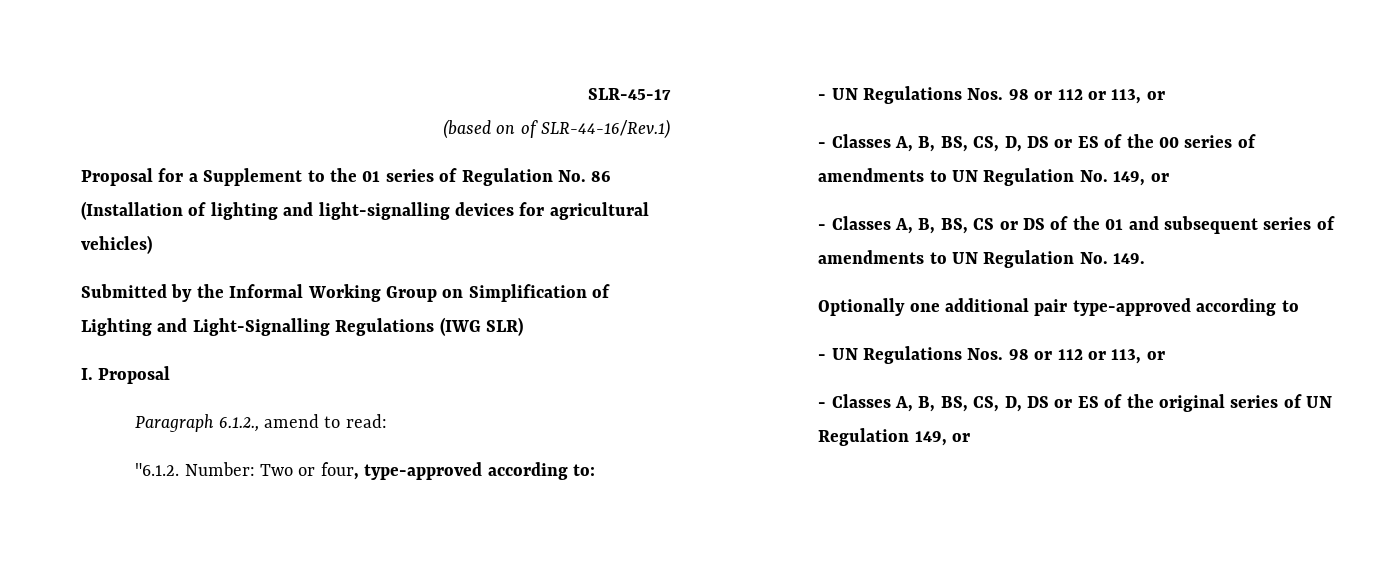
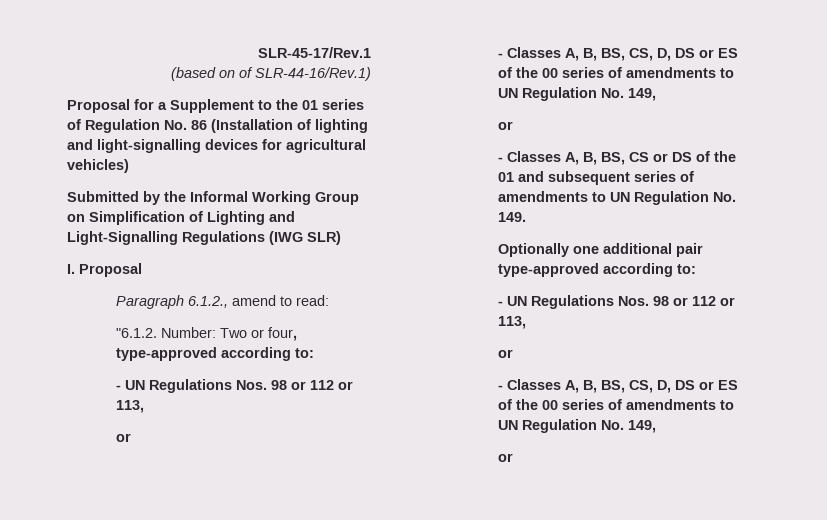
[588,88,671,100] SLR-45-17 -> [258,47,371,58] SLR-45-17/Rev.1
(1142, 96) none -> (144, 406) //
(1146, 178) none -> (656, 94) //
[1281,300,1299,312] [818,346,1142,364] to // - UN Regulations Nos. 98 or 112 or 113, -> [676,264,696,274] [497,295,735,309] [497,316,526,329] to: // - UN Regulations Nos. 98 or 112 or 113, //
[1158,394,1333,412] [818,428,947,446] original series of UN Regulation 149, -> [541,399,734,410] [497,419,656,433] 00 series of amendments to UN Regulation No. 149, //

